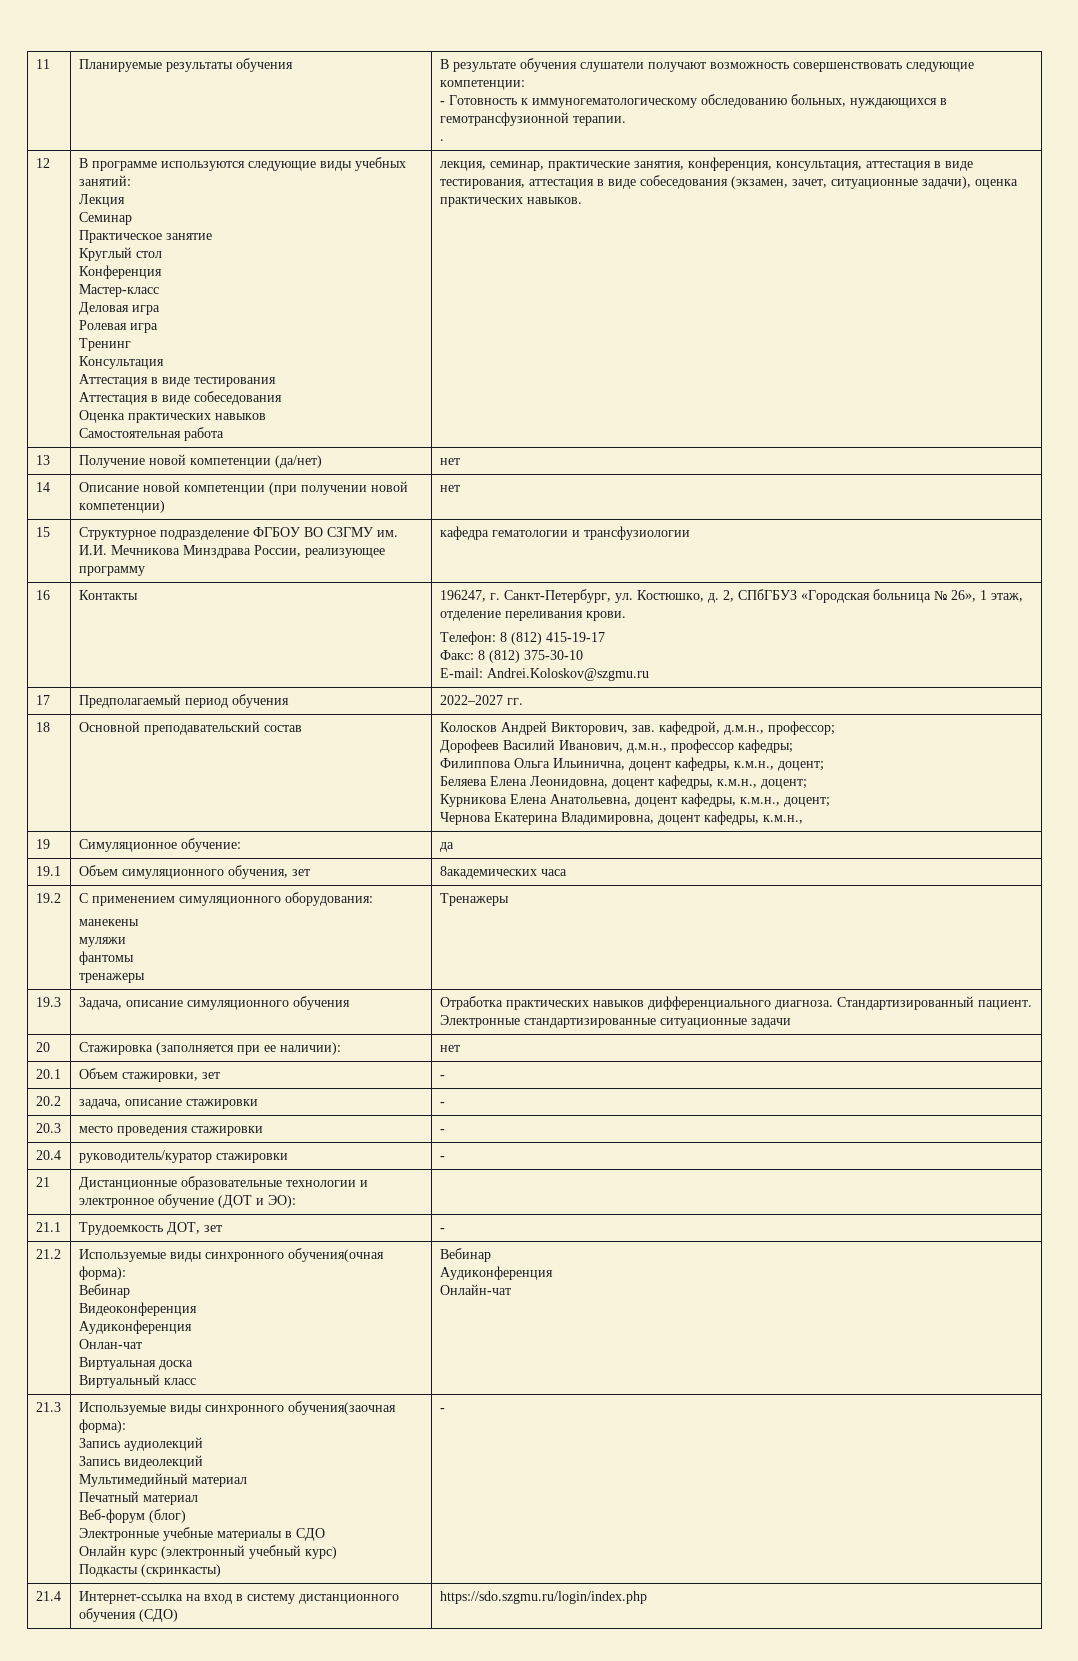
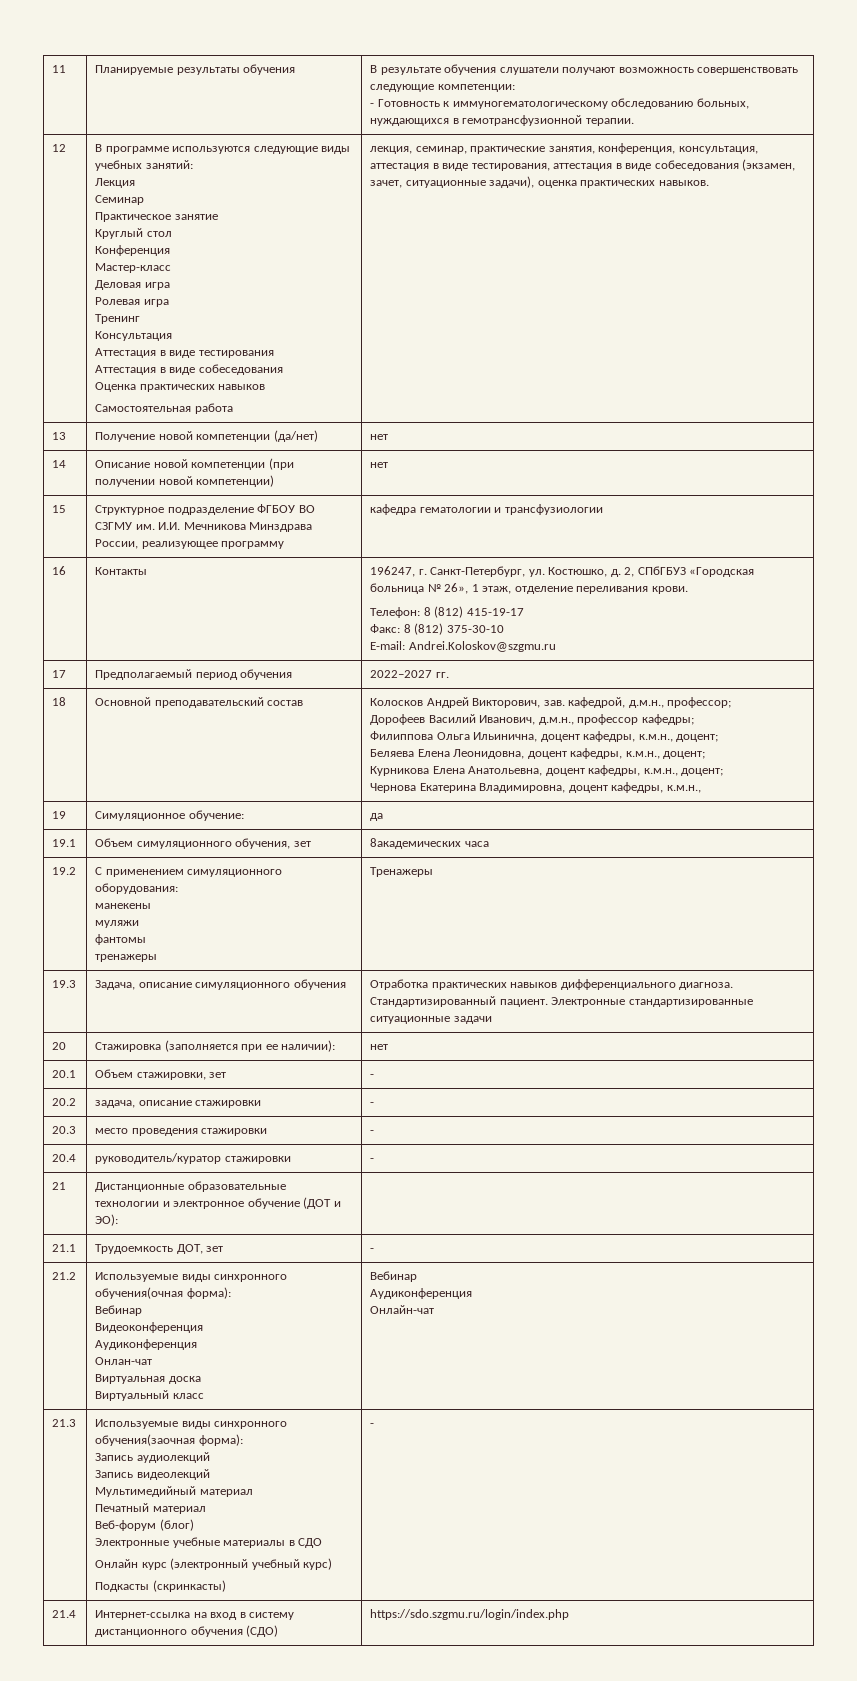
[439,139,444,141] // . -> (634, 122) none

